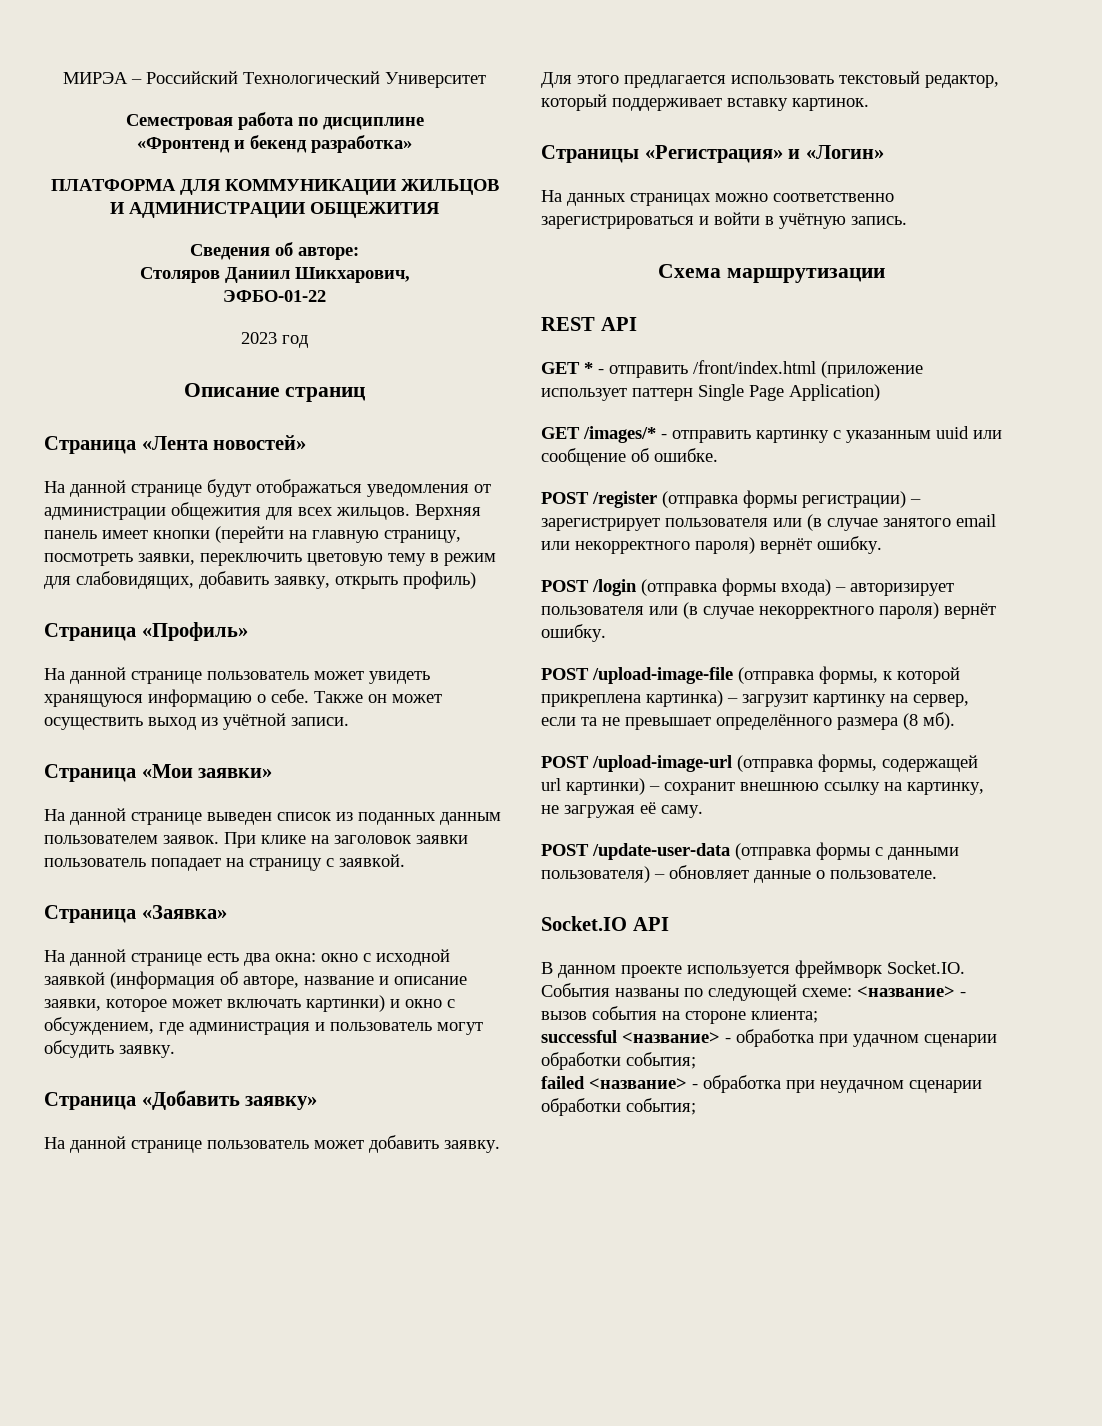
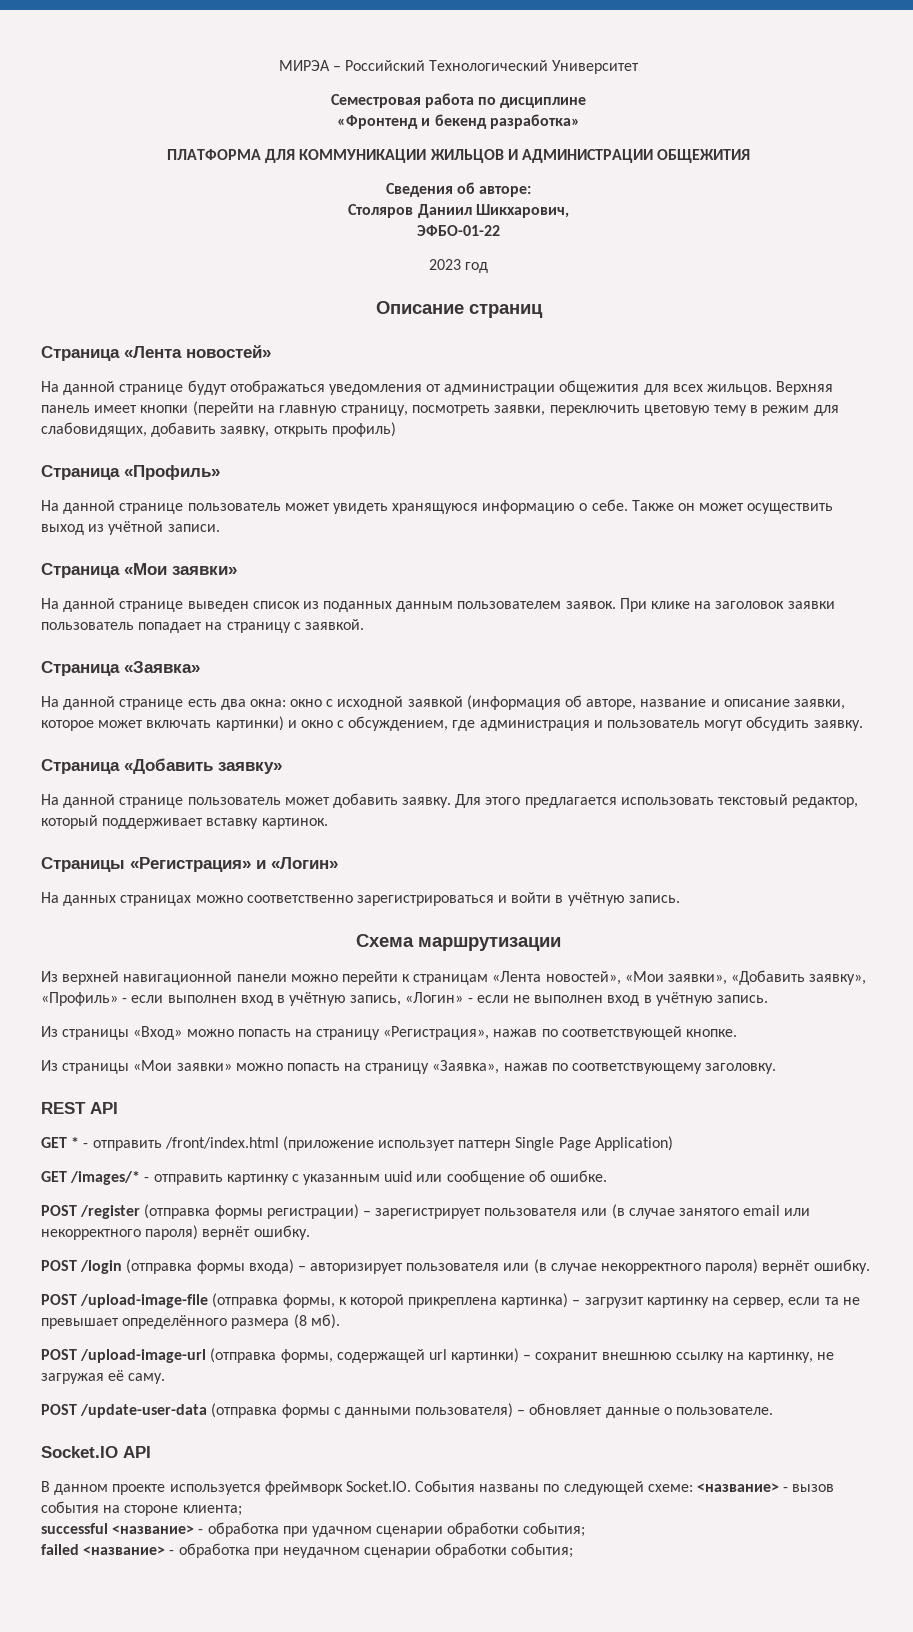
(885, 275) none -> [41,970,867,985] [41,992,768,1006] [41,1026,738,1040] [41,1060,777,1074] // Из верхней навигационной панели можно перейти к страницам «Лента новостей», «Мои заявки», «Добавить заявку», «Профиль» - если выполнен вход в учётную запись, «Логин» - если не выполнен вход в учётную запись. // Из страницы «Вход» можно попасть на страницу «Регистрация», нажав по соответствующей кнопке. // Из страницы «Мои заявки» можно попасть на страницу «Заявка», нажав по соответствующему заголовку.

